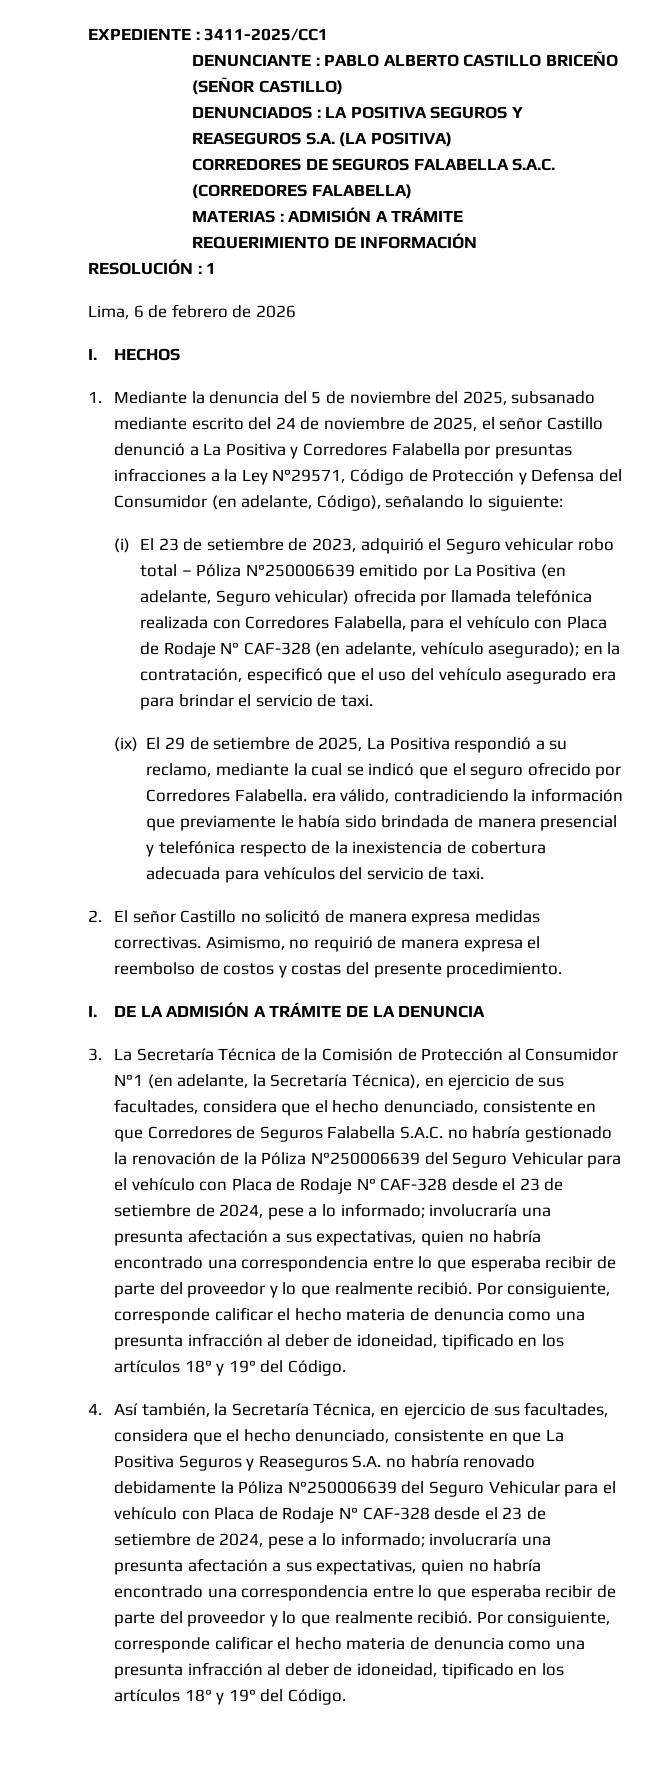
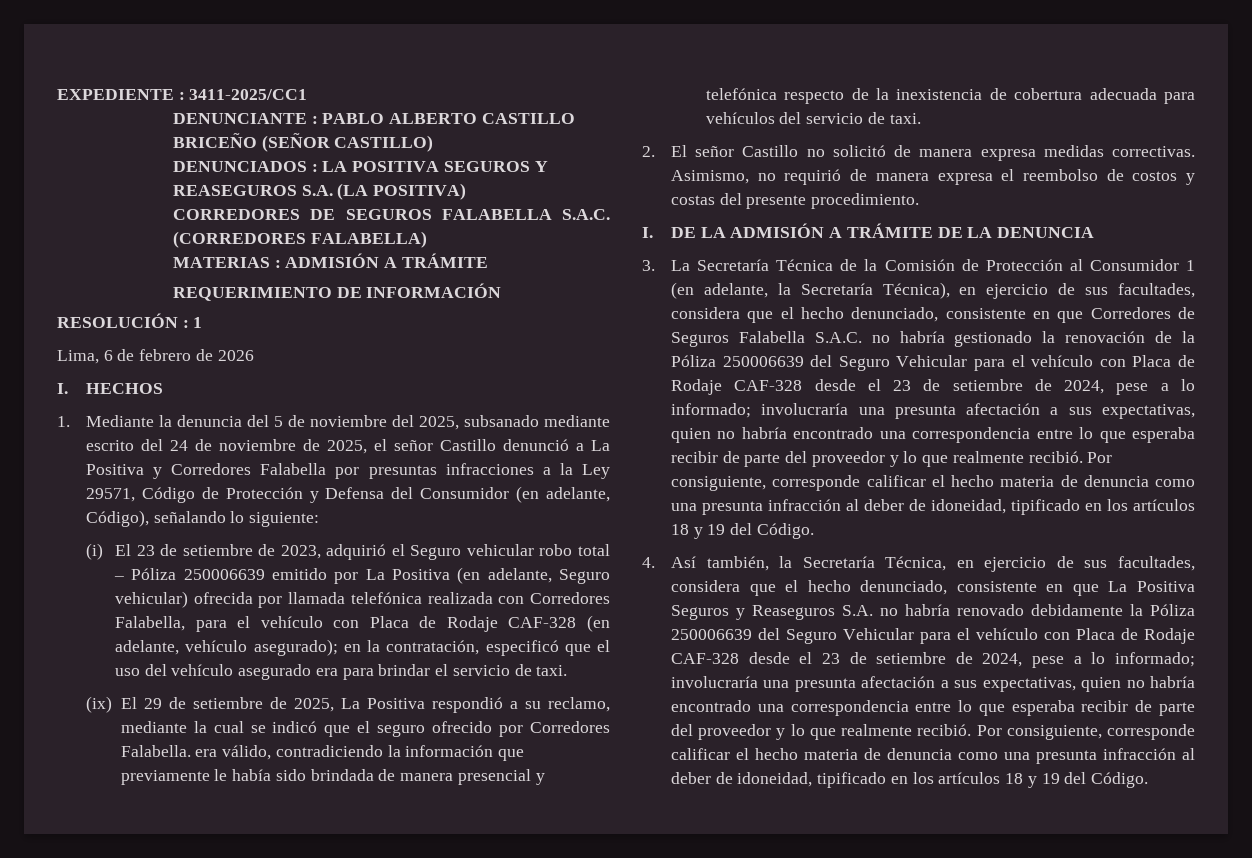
[272,469,346,483] N°29571, -> [86,488,136,502] 29571,
[245,564,355,577] N°250006639 -> [183,569,265,580] 250006639
[220,642,240,654] N° -> (498, 624) none
[113,1074,143,1086] N°1 -> [1186,260,1195,271] 1
[310,1152,420,1165] N°250006639 -> [722,356,804,367] 250006639
[356,1178,376,1190] N° -> (723, 387) none
[184,1360,256,1376] 18° y 19° -> [671,524,726,539] 18 y 19
[287,1481,397,1494] N°250006639 -> [671,629,753,640] 250006639
[338,1507,358,1519] N° -> (1195, 636) none
[184,1689,256,1705] 18° y 19° -> [1005,773,1060,788] 18 y 19

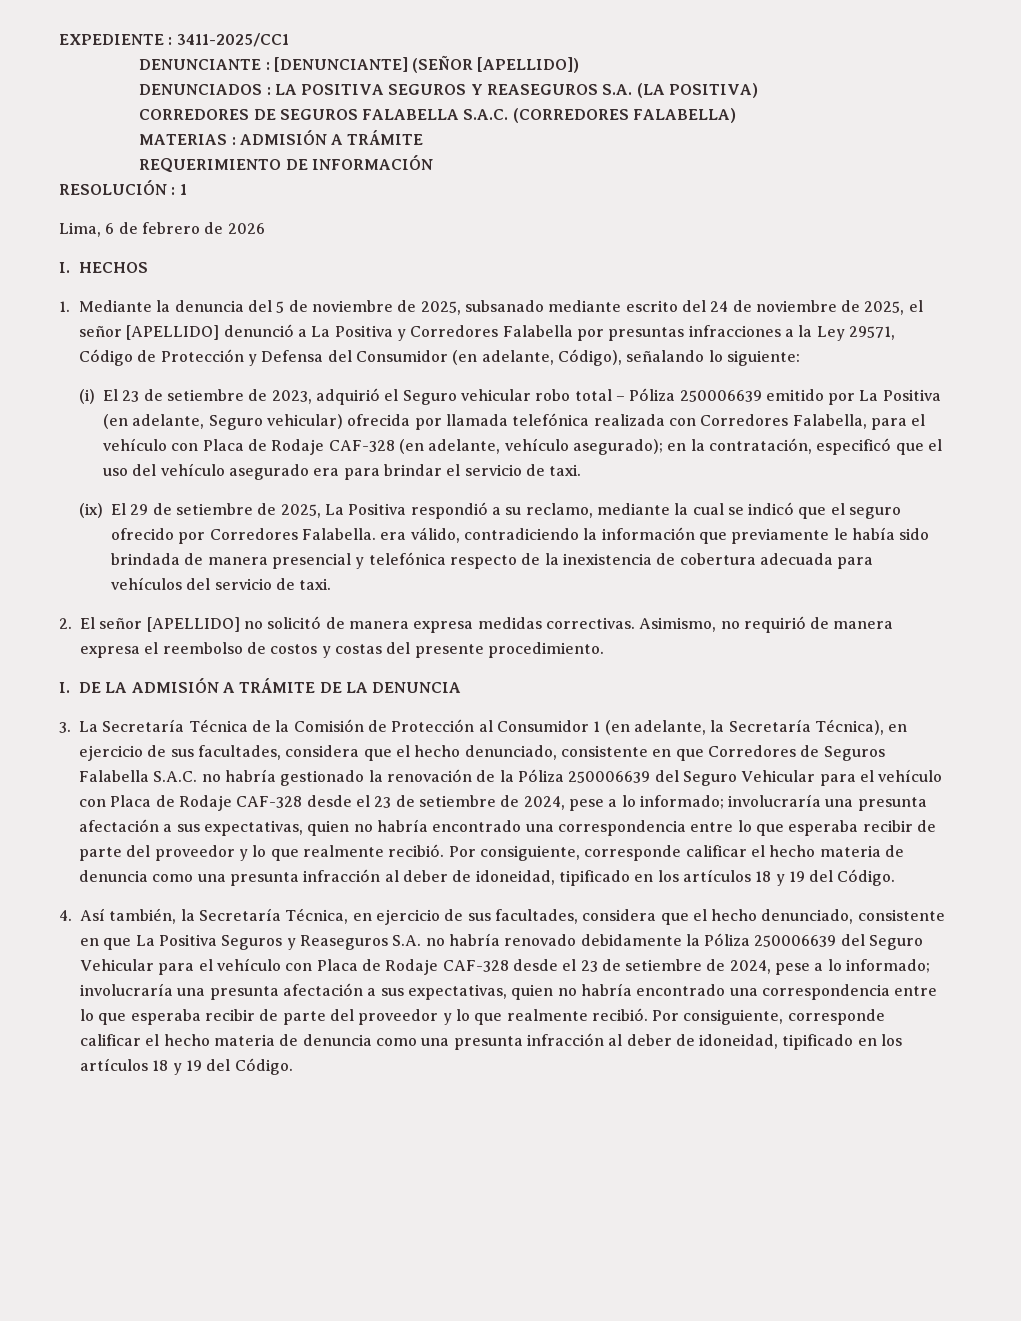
[322,113,575,124] [173,133,434,152] PABLO ALBERTO CASTILLO BRICEÑO (SEÑOR CASTILLO) -> [273,55,580,73] [DENUNCIANTE] (SEÑOR [APELLIDO])
[392,415,415,427] del -> [397,300,417,312] de
[440,439,497,451] Castillo -> [126,325,220,340] [APELLIDO]
[742,145,799,157] Castillo -> [146,617,240,632] [APELLIDO]

